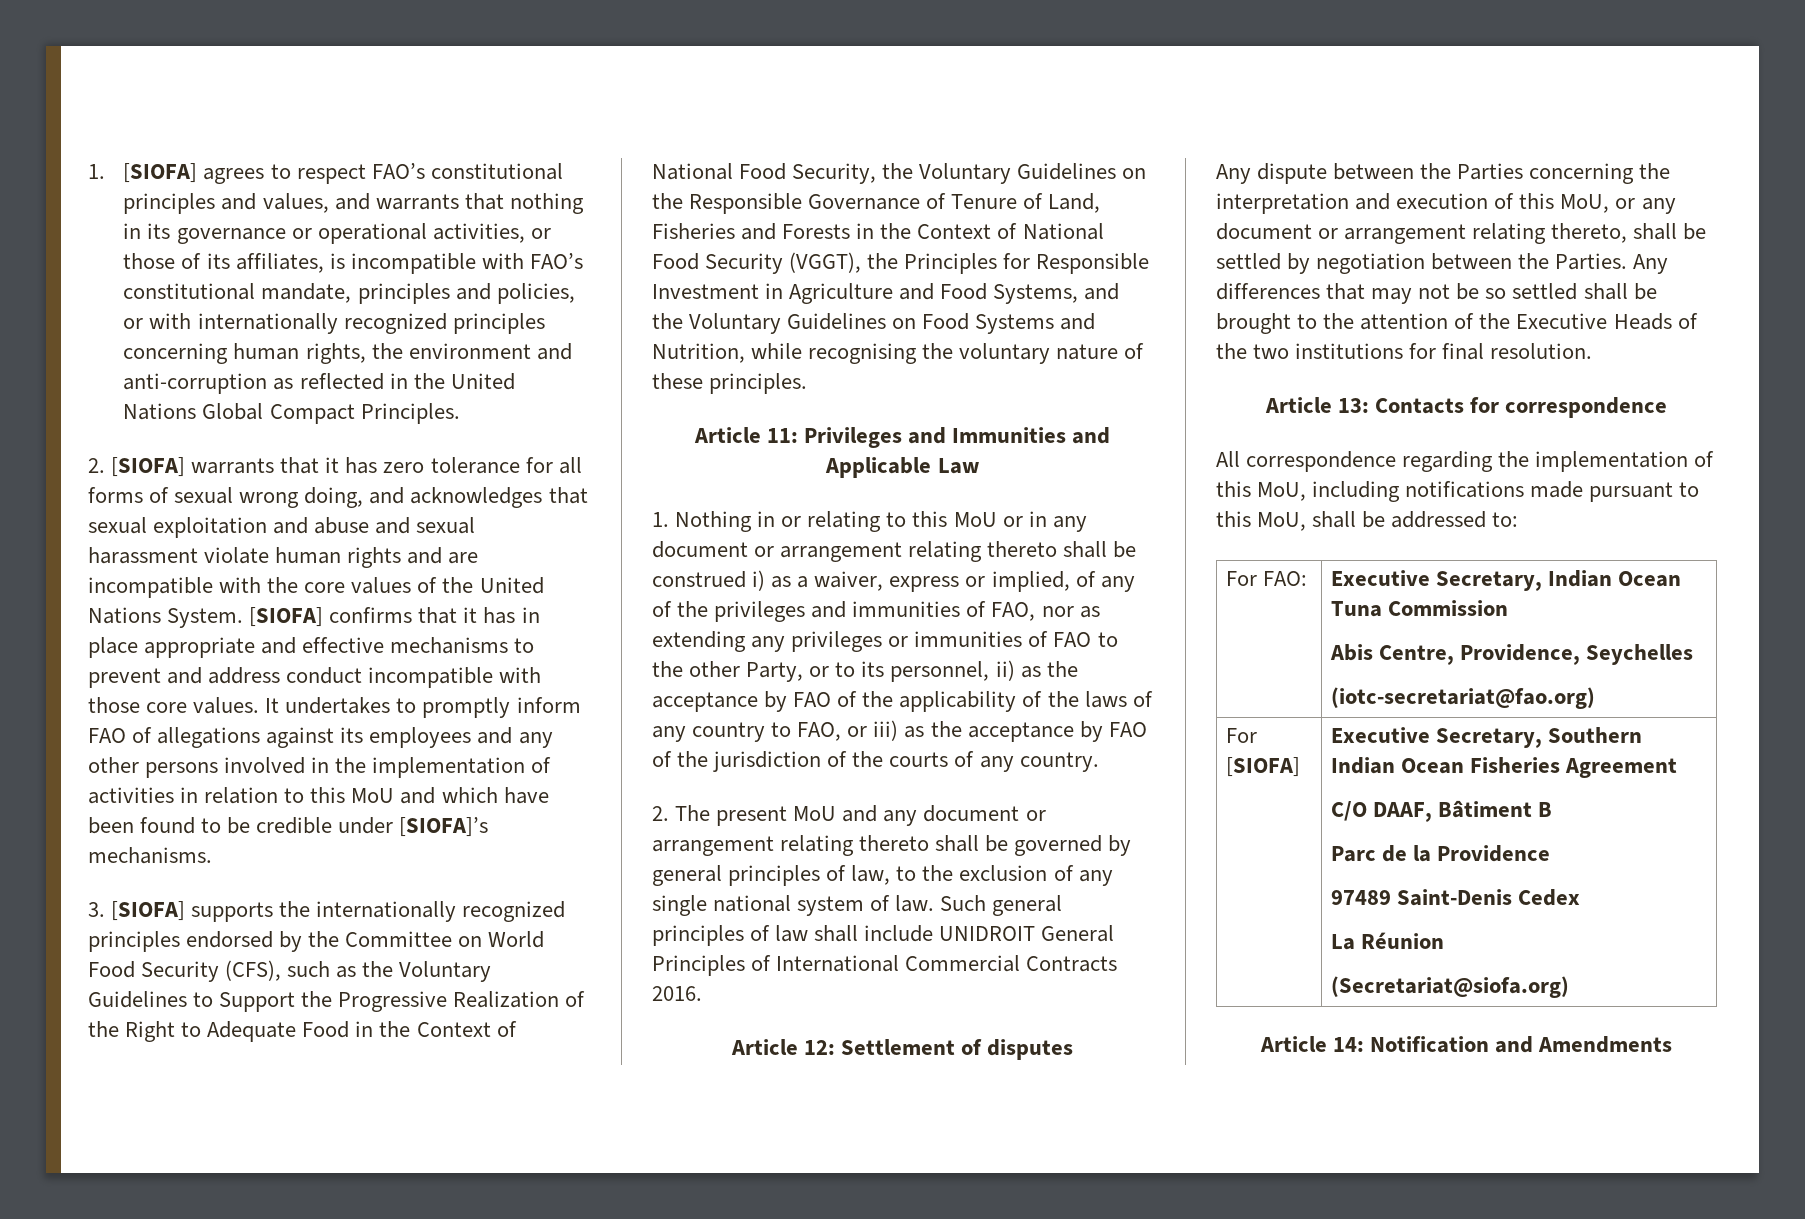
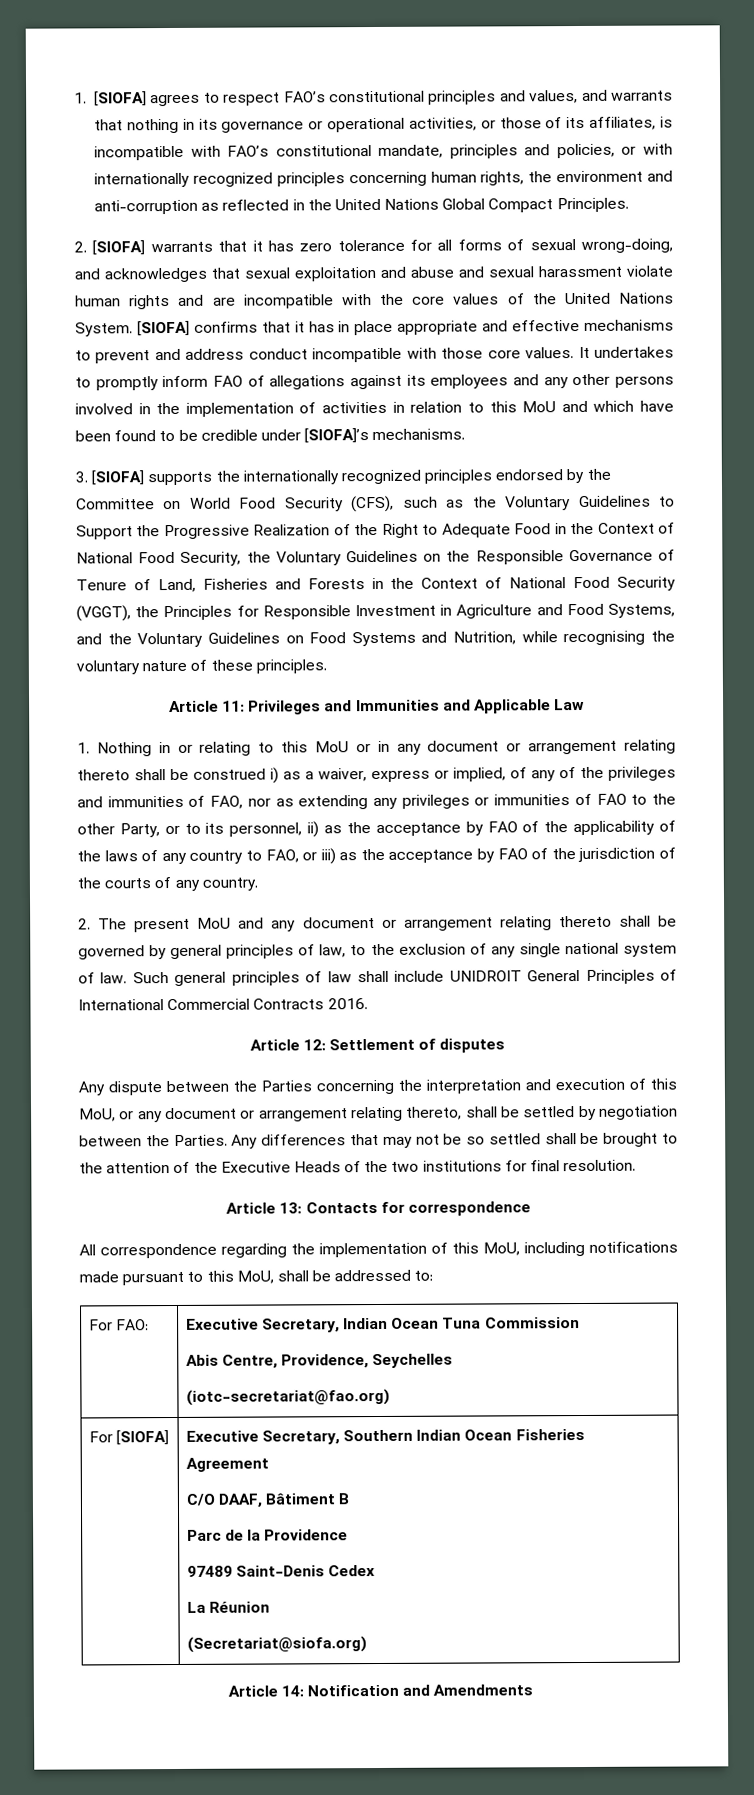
[239,487,364,508] wrong doing, -> [580,238,673,253] wrong-doing,

